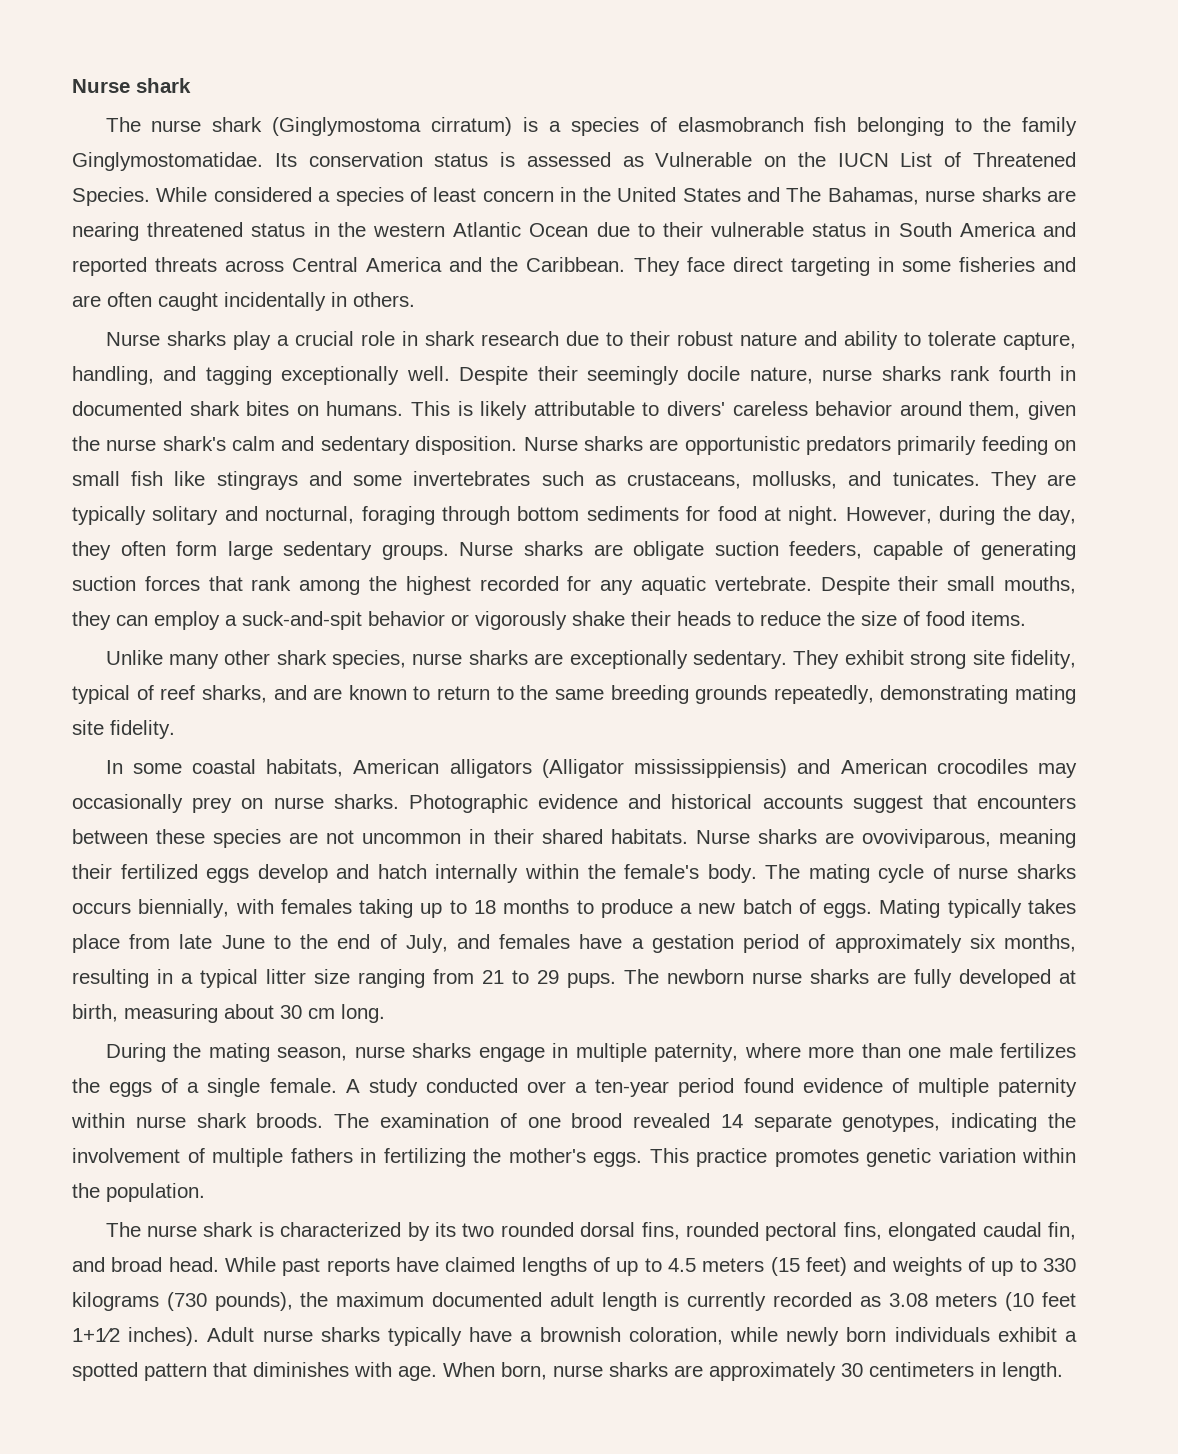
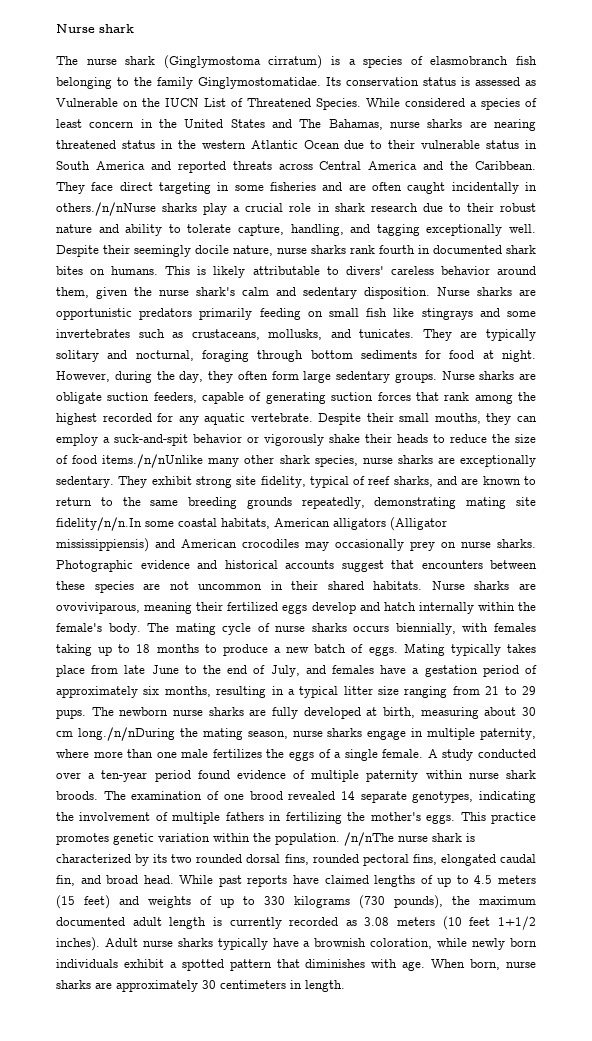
[353,292,415,307] [105,332,160,346] others. // Nurse -> [56,202,156,216] others./n/nNurse
[971,611,1026,626] [105,650,163,665] items. // Unlike -> [102,454,204,468] items./n/nUnlike
[110,720,175,739] [105,760,123,774] fidelity. // In -> [56,517,142,531] fidelity/n/n.In
[341,1004,385,1023] [105,1043,166,1062] long. // During -> [77,727,175,741] long./n/nDuring
[105,1222,141,1237] // The -> [344,832,394,846] /n/nThe

